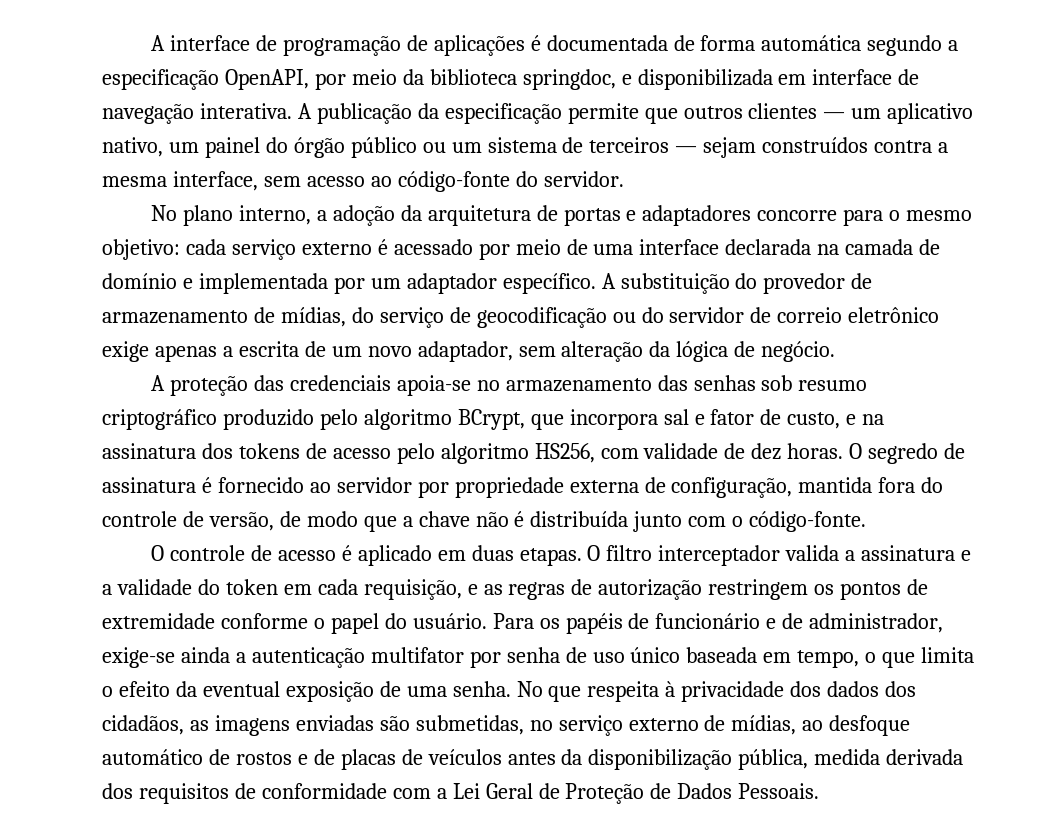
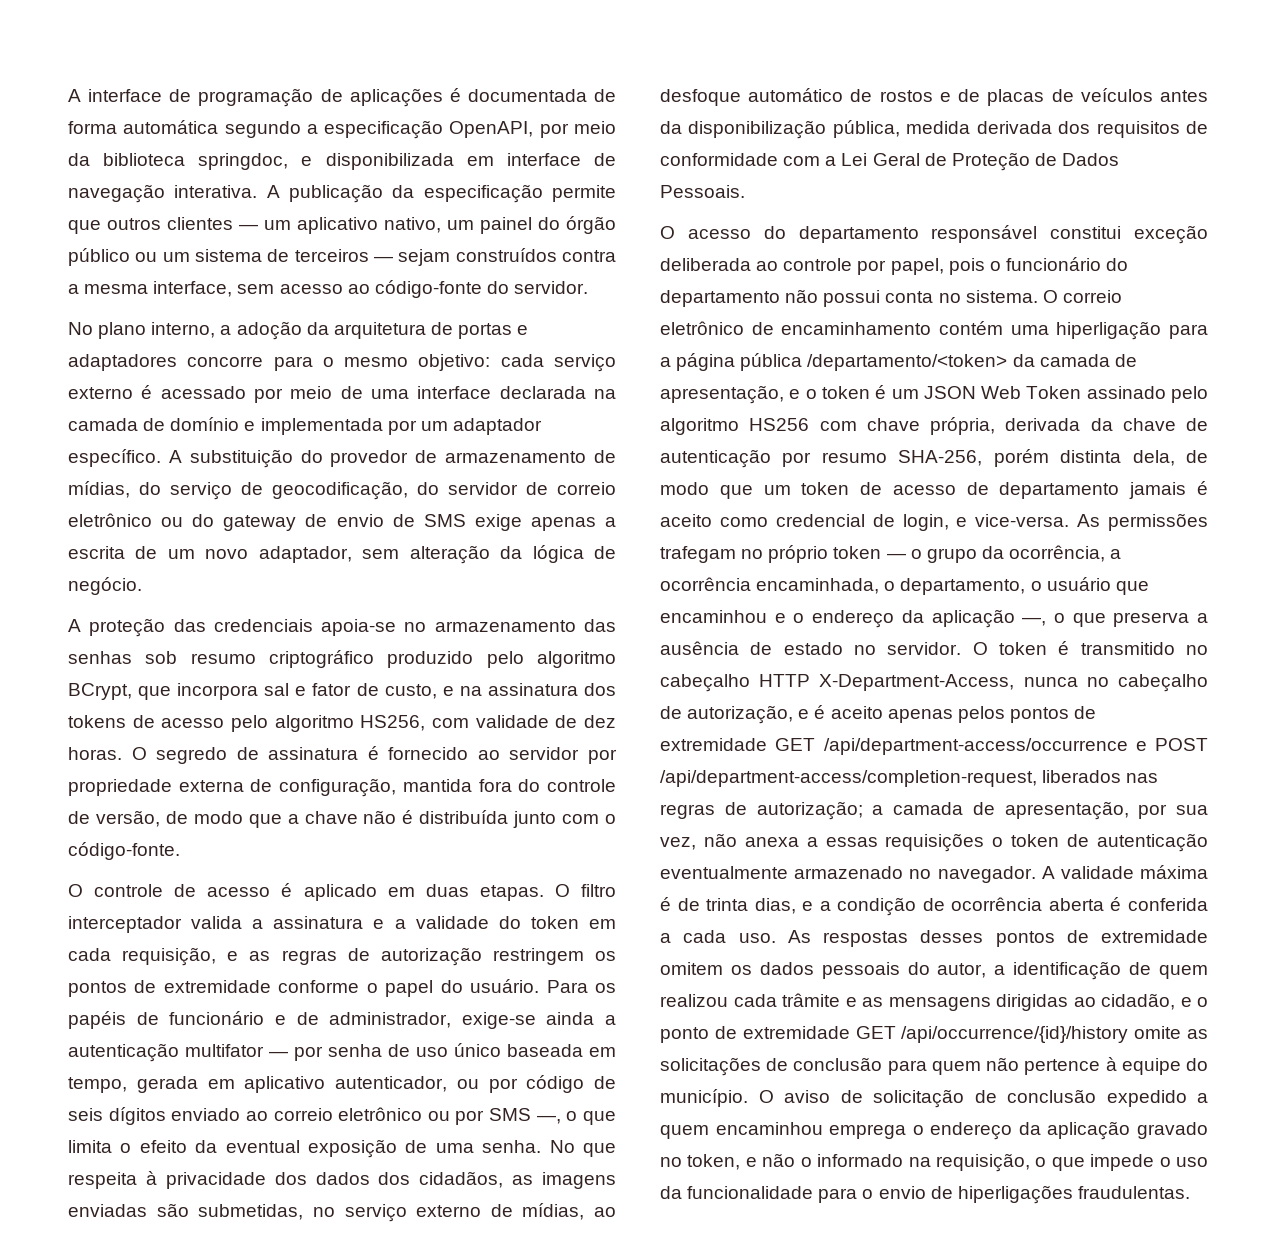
[476,307,636,328] geocodificação ou -> [272,481,408,500] geocodificação,
(940, 315) none -> [161,514,466,531] ou do gateway de envio de SMS
(464, 655) none -> [269,1051,288,1057] —
(860, 659) none -> [136,1075,616,1093] [68,1107,561,1125] gerada em aplicativo autenticador, ou por código de seis dígitos enviado ao correio eletrônico ou por SMS —,
(820, 791) none -> [660,225,1208,244] [660,257,1129,275] [660,289,1122,307] [660,321,1208,340] [660,353,1137,371] [660,385,1208,404] [660,417,1208,435] [660,449,1208,468] [660,481,1208,499] [660,513,1208,531] [660,545,1122,563] [660,577,1149,595] [660,609,1208,628] [660,641,1208,655] [660,674,1208,692] [660,705,1097,724] [660,738,1208,755] [660,770,1159,787] [660,801,1208,820] [660,833,1208,852] [660,865,1208,883] [660,897,1208,916] [660,930,1208,947] [660,961,1208,980] [660,993,1208,1011] [660,1026,1208,1043] [660,1057,1208,1076] [660,1089,1208,1108] [660,1121,1208,1140] [660,1153,1208,1172] [660,1185,1190,1204] // O acesso do departamento responsável constitui exceção deliberada ao controle por papel, pois o funcionário do departamento não possui conta no sistema. O correio eletrônico de encaminhamento contém uma hiperligação para a página pública /departamento/<token> da camada de apresentação, e o token é um JSON Web Token assinado pelo algoritmo HS256 com chave própria, derivada da chave de autenticação por resumo SHA-256, porém distinta dela, de modo que um token de acesso de departamento jamais é aceito como credencial de login, e vice-versa. As permissões trafegam no próprio token — o grupo da ocorrência, a ocorrência encaminhada, o departamento, o usuário que encaminhou e o endereço da aplicação —, o que preserva a ausência de estado no servidor. O token é transmitido no cabeçalho HTTP X-Department-Access, nunca no cabeçalho de autorização, e é aceito apenas pelos pontos de extremidade GET /api/department-access/occurrence e POST /api/department-access/completion-request, liberados nas regras de autorização; a camada de apresentação, por sua vez, não anexa a essas requisições o token de autenticação eventualmente armazenado no navegador. A validade máxima é de trinta dias, e a condição de ocorrência aberta é conferida a cada uso. As respostas desses pontos de extremidade omitem os dados pessoais do autor, a identificação de quem realizou cada trâmite e as mensagens dirigidas ao cidadão, e o ponto de extremidade GET /api/occurrence/{id}/history omite as solicitações de conclusão para quem não pertence à equipe do município. O aviso de solicitação de conclusão expedido a quem encaminhou emprega o endereço da aplicação gravado no token, e não o informado na requisição, o que impede o uso da funcionalidade para o envio de hiperligações fraudulentas.

